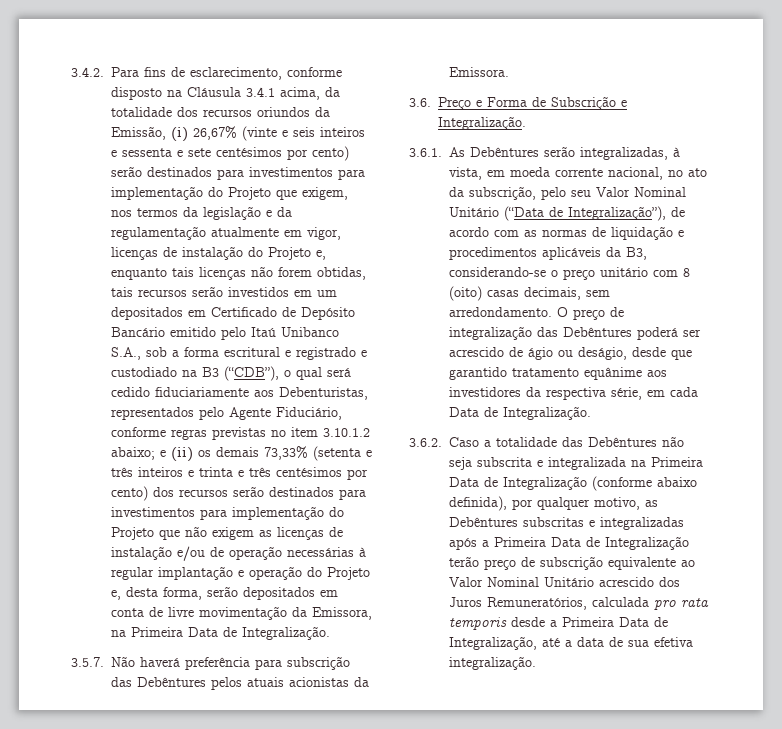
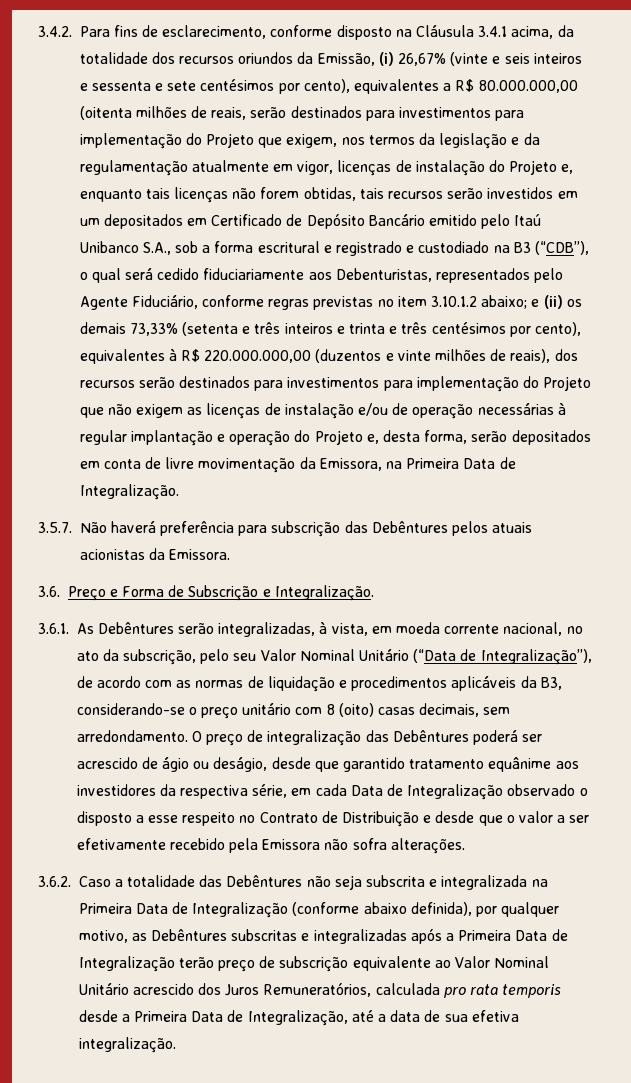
[312,146,349,161] cento) -> [303,79,578,94] [79,106,247,120] cento), equivalentes a R$ 80.000.000,00 (oitenta milhões de reais,
[111,486,148,501] cento) -> [534,322,581,336] [79,348,551,364] cento), equivalentes à R$ 220.000.000,00 (duzentos e vinte milhões de reais),
[503,406,591,420] Integralização. -> [407,784,588,800] [76,811,590,827] [76,838,465,854] Integralização observado o disposto a esse respeito no Contrato de Distribuição e desde que o valor a ser efetivamente recebido pela Emissora não sofra alterações.

